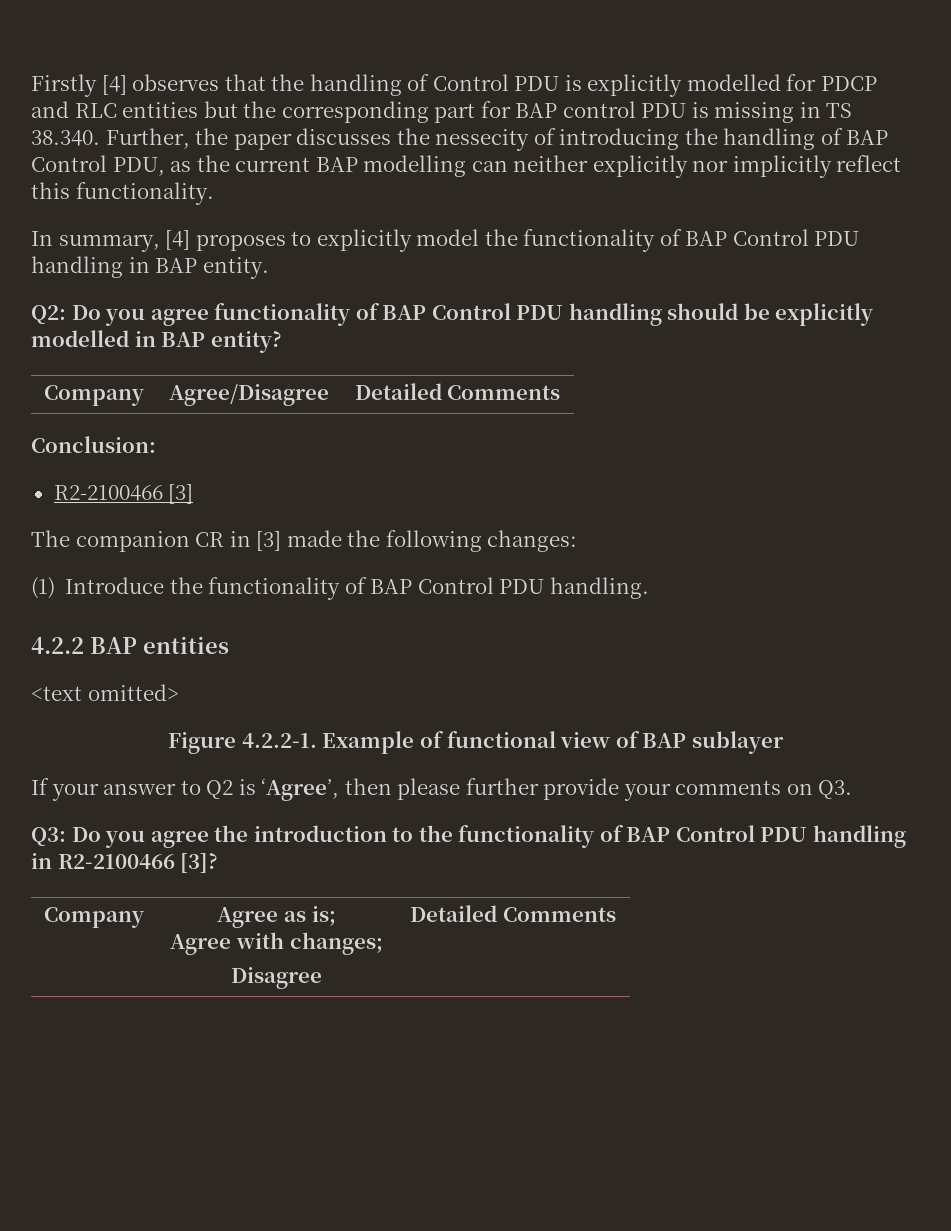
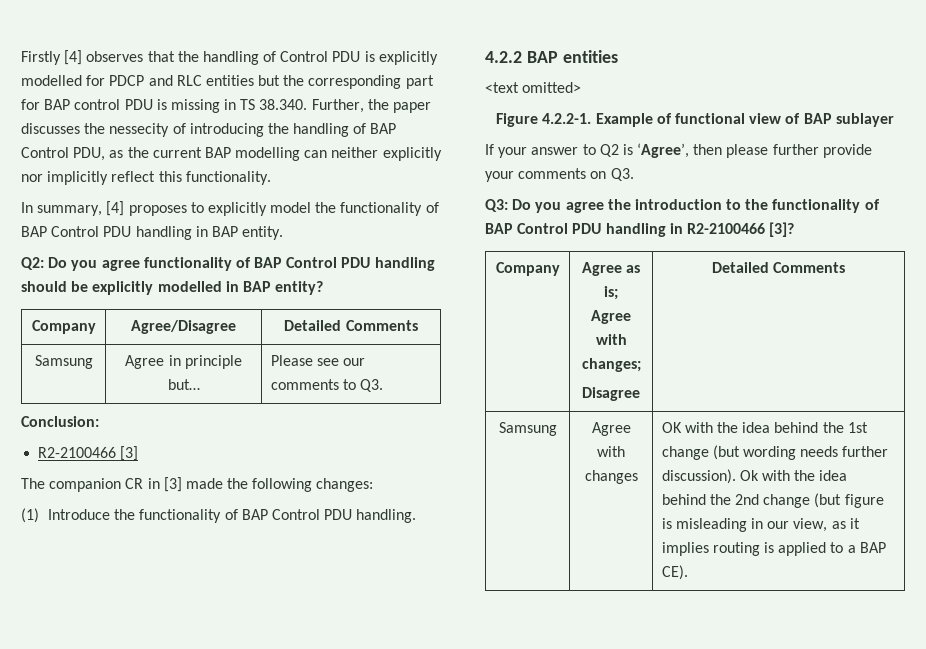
(561, 392) none -> [34,355,93,369] [125,355,242,369] [167,379,200,390] [270,355,366,366] [270,379,384,392] // Samsung | Agree in principle but… | Please see our comments to Q3.
(616, 914) none -> [498,422,557,436] [591,422,631,436] [597,446,625,457] [584,470,638,484] [661,422,868,433] [661,445,889,460] [661,469,848,484] [661,493,884,508] [661,518,860,532] [661,542,886,556] [661,565,688,580] // Samsung | Agree with changes | OK with the idea behind the 1st change (but wording needs further discussion). Ok with the idea behind the 2nd change (but figure is misleading in our view, as it implies routing is applied to a BAP CE).

